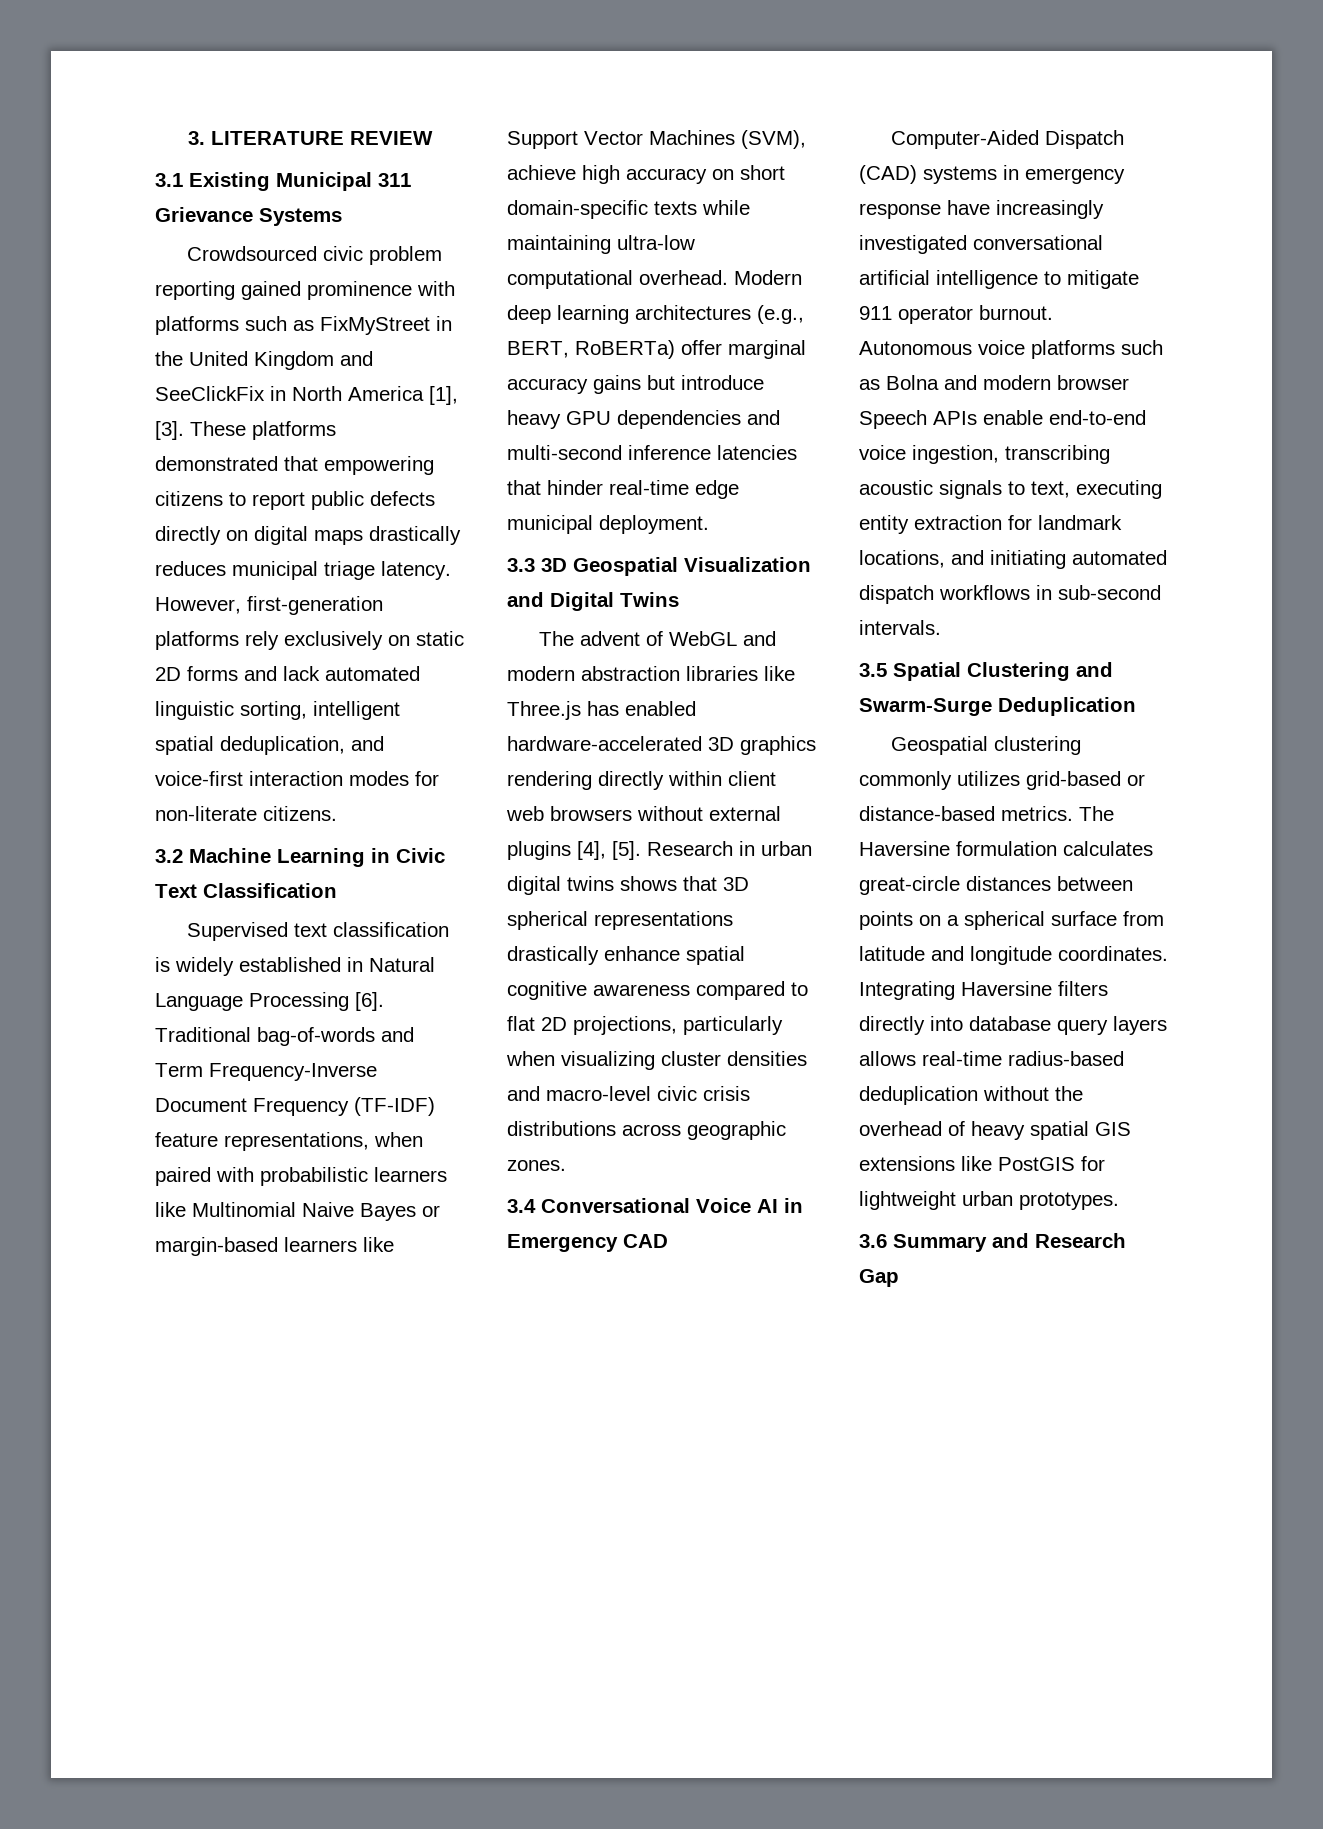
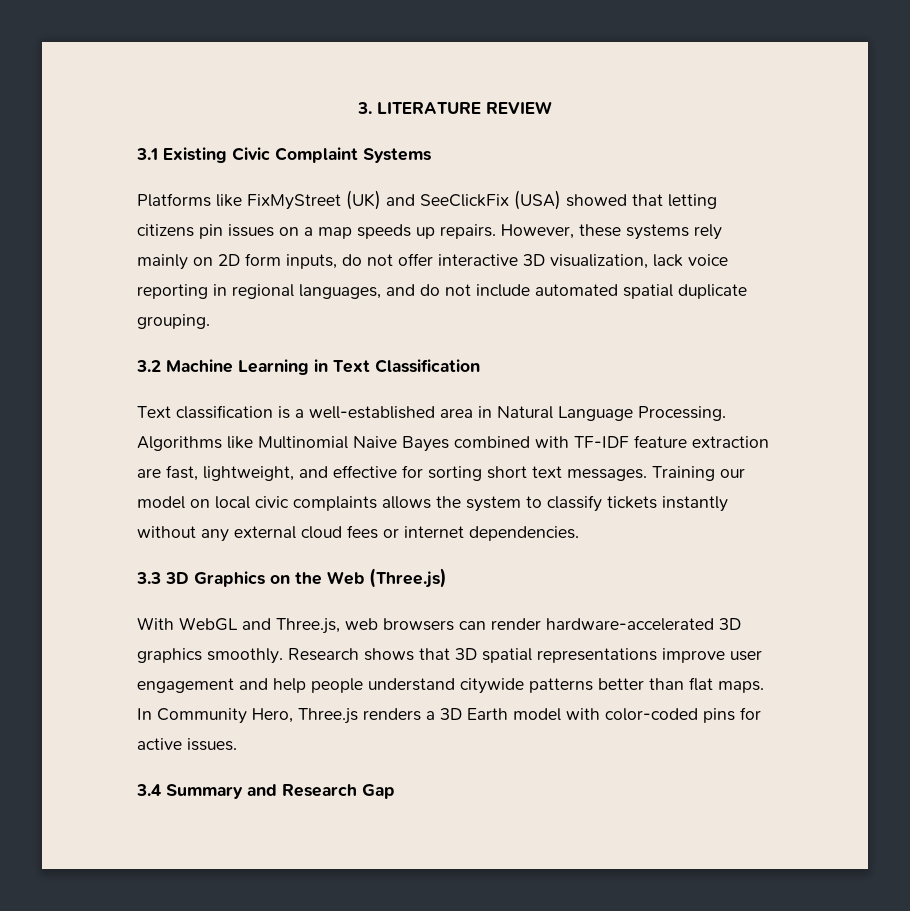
[276,172,411,191] [155,207,342,226] [186,246,442,265] [155,281,455,300] [155,316,452,335] [155,351,373,370] [155,386,458,405] [155,421,336,440] [155,456,434,475] [155,491,435,510] [155,526,461,545] [155,561,451,580] [155,596,383,615] [155,631,464,650] [155,666,420,681] [155,701,400,720] [155,736,384,755] [155,771,439,786] [155,806,337,821] Municipal 311 Grievance Systems // Crowdsourced civic problem reporting gained prominence with platforms such as FixMyStreet in the United Kingdom and SeeClickFix in North America [1], [3]. These platforms demonstrated that empowering citizens to report public defects directly on digital maps drastically reduces municipal triage latency. However, first-generation platforms rely exclusively on static 2D forms and lack automated linguistic sorting, intelligent spatial deduplication, and voice-first interaction modes for non-literate citizens. -> [232,147,431,163] [137,190,717,210] [137,224,722,240] [137,253,728,270] [137,284,747,299] [137,314,210,329] Civic Complaint Systems // Platforms like FixMyStreet (UK) and SeeClickFix (USA) showed that letting citizens pin issues on a map speeds up repairs. However, these systems rely mainly on 2D form inputs, do not offer interactive 3D visualization, lack voice reporting in regional languages, and do not include automated spatial duplicate grouping.
[396,848,445,863] Civic -> (328, 365) none
[186,922,449,941] [155,957,435,976] [155,992,384,1011] [155,1027,414,1046] [155,1063,377,1081] [155,1097,435,1116] [155,1132,423,1151] [155,1167,447,1186] [155,1202,440,1221] [155,1237,394,1256] [507,130,806,149] [507,165,785,184] [507,200,750,219] [507,235,695,254] [507,270,802,289] [507,305,804,324] [507,340,806,359] [507,375,764,394] [507,410,780,429] [507,445,797,460] [507,480,739,499] [507,515,709,534] [507,557,811,576] [507,592,679,611] [538,631,776,646] [507,666,795,681] [507,701,696,720] [507,736,816,755] [507,771,776,790] [506,806,781,821] [507,841,812,860] [507,876,749,895] [507,911,733,930] [507,946,745,965] [507,981,808,1000] [507,1016,783,1035] [506,1051,807,1070] [507,1086,750,1101] [507,1121,786,1140] [507,1160,566,1171] [507,1198,803,1213] [507,1234,668,1252] [890,130,1124,149] [859,165,1125,184] [859,200,1104,219] [859,235,1103,254] [859,270,1139,289] [859,305,1053,324] [859,340,1163,359] [859,375,1129,390] [859,410,1146,429] [859,445,1110,464] [859,480,1162,499] [859,515,1122,534] [859,550,1167,569] [859,585,1161,604] [859,620,941,635] [859,662,1113,681] [859,697,1136,716] [890,736,1081,755] [859,771,1145,790] [859,806,1114,821] [859,841,1153,856] [859,876,1133,895] [859,911,1164,930] [859,946,1168,965] [859,981,1108,1000] [859,1016,1167,1035] [859,1051,1124,1066] [859,1086,1083,1105] [859,1121,1131,1140] [859,1156,1105,1171] [859,1191,1119,1210] [859,1234,887,1248] Supervised text classification is widely established in Natural Language Processing [6]. Traditional bag-of-words and Term Frequency-Inverse Document Frequency (TF-IDF) feature representations, when paired with probabilistic learners like Multinomial Naive Bayes or margin-based learners like Support Vector Machines (SVM), achieve high accuracy on short domain-specific texts while maintaining ultra-low computational overhead. Modern deep learning architectures (e.g., BERT, RoBERTa) offer marginal accuracy gains but introduce heavy GPU dependencies and multi-second inference latencies that hinder real-time edge municipal deployment. // 3.3 3D Geospatial Visualization and Digital Twins // The advent of WebGL and modern abstraction libraries like Three.js has enabled hardware-accelerated 3D graphics rendering directly within client web browsers without external plugins [4], [5]. Research in urban digital twins shows that 3D spherical representations drastically enhance spatial cognitive awareness compared to flat 2D projections, particularly when visualizing cluster densities and macro-level civic crisis distributions across geographic zones. // 3.4 Conversational Voice AI in Emergency CAD // Computer-Aided Dispatch (CAD) systems in emergency response have increasingly investigated conversational artificial intelligence to mitigate 911 operator burnout. Autonomous voice platforms such as Bolna and modern browser Speech APIs enable end-to-end voice ingestion, transcribing acoustic signals to text, executing entity extraction for landmark locations, and initiating automated dispatch workflows in sub-second intervals. // 3.5 Spatial Clustering and Swarm-Surge Deduplication // Geospatial clustering commonly utilizes grid-based or distance-based metrics. The Haversine formulation calculates great-circle distances between points on a spherical surface from latitude and longitude coordinates. Integrating Haversine filters directly into database query layers allows real-time radius-based deduplication without the overhead of heavy spatial GIS extensions like PostGIS for lightweight urban prototypes. // 3.6 -> [137,405,726,421] [137,435,769,452] [137,465,745,481] [137,495,728,512] [137,525,579,542] [136,568,447,588] [137,617,741,634] [137,648,762,664] [137,677,764,694] [137,707,761,724] [137,738,237,751] [136,784,161,796] Text classification is a well-established area in Natural Language Processing. Algorithms like Multinomial Naive Bayes combined with TF-IDF feature extraction are fast, lightweight, and effective for sorting short text messages. Training our model on local civic complaints allows the system to classify tickets instantly without any external cloud fees or internet dependencies. // 3.3 3D Graphics on the Web (Three.js) // With WebGL and Three.js, web browsers can render hardware-accelerated 3D graphics smoothly. Research shows that 3D spatial representations improve user engagement and help people understand citywide patterns better than flat maps. In Community Hero, Three.js renders a 3D Earth model with color-coded pins for active issues. // 3.4

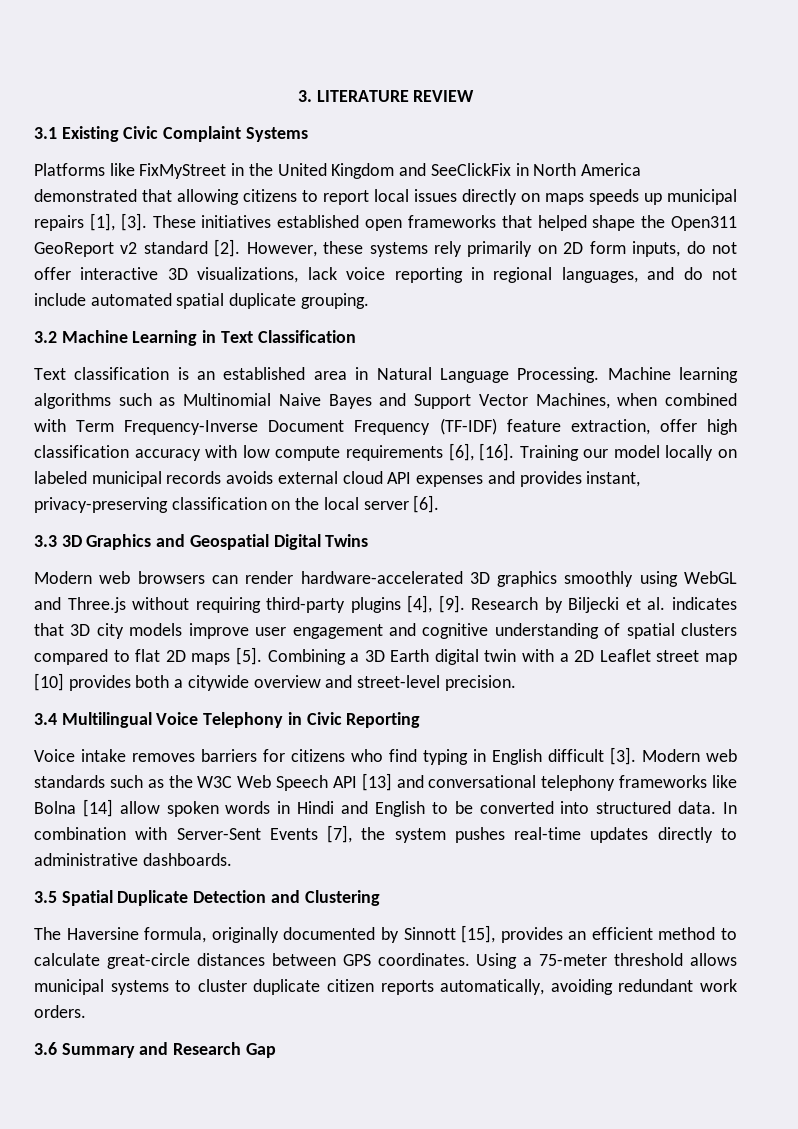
[346,190,717,210] [137,224,496,239] (UK) and SeeClickFix (USA) showed that letting citizens pin issues on a map speeds up repairs. -> [231,163,641,179] [34,189,737,205] [34,213,738,231] [34,239,241,257] in the United Kingdom and SeeClickFix in North America demonstrated that allowing citizens to report local issues directly on maps speeds up municipal repairs [1], [3]. These initiatives established open frameworks that helped shape the Open311 GeoReport v2 standard [2].
[137,254,188,270] mainly -> [467,241,533,257] primarily
[550,254,648,269] visualization, -> [197,267,299,283] visualizations,
[295,406,435,419] a well-established -> [197,367,306,380] an established
[137,435,769,452] [137,465,745,481] [137,495,728,512] [137,525,579,542] [136,568,447,588] [137,617,340,634] Algorithms like Multinomial Naive Bayes combined with TF-IDF feature extraction are fast, lightweight, and effective for sorting short text messages. Training our model on local civic complaints allows the system to classify tickets instantly without any external cloud fees or internet dependencies. // 3.3 3D Graphics on the Web (Three.js) // With WebGL and Three.js, -> [607,367,739,383] [34,393,738,409] [34,418,737,435] [34,443,738,461] [34,471,641,487] [34,495,440,513] [34,534,369,550] [34,571,92,584] Machine learning algorithms such as Multinomial Naive Bayes and Support Vector Machines, when combined with Term Frequency-Inverse Document Frequency (TF-IDF) feature extraction, offer high classification accuracy with low compute requirements [6], [16]. Training our model locally on labeled municipal records avoids external cloud API expenses and provides instant, privacy-preserving classification on the local server [6]. // 3.3 3D Graphics and Geospatial Digital Twins // Modern
[207,648,762,664] [137,677,764,694] [137,707,761,724] [137,738,237,751] [136,784,161,796] smoothly. Research shows that 3D spatial representations improve user engagement and help people understand citywide patterns better than flat maps. In Community Hero, Three.js renders a 3D Earth model with color-coded pins for active issues. // 3.4 -> [564,571,737,587] [34,595,738,613] [34,623,737,639] [34,647,738,665] [34,673,516,691] [34,712,421,728] [34,747,737,765] [34,773,737,791] [34,799,738,817] [34,825,737,843] [34,853,232,866] [34,890,380,906] [34,925,738,943] [34,953,737,969] [34,979,738,995] [34,1005,86,1018] [34,1042,57,1055] smoothly using WebGL and Three.js without requiring third-party plugins [4], [9]. Research by Biljecki et al. indicates that 3D city models improve user engagement and cognitive understanding of spatial clusters compared to flat 2D maps [5]. Combining a 3D Earth digital twin with a 2D Leaflet street map [10] provides both a citywide overview and street-level precision. // 3.4 Multilingual Voice Telephony in Civic Reporting // Voice intake removes barriers for citizens who find typing in English difficult [3]. Modern web standards such as the W3C Web Speech API [13] and conversational telephony frameworks like Bolna [14] allow spoken words in Hindi and English to be converted into structured data. In combination with Server-Sent Events [7], the system pushes real-time updates directly to administrative dashboards. // 3.5 Spatial Duplicate Detection and Clustering // The Haversine formula, originally documented by Sinnott [15], provides an efficient method to calculate great-circle distances between GPS coordinates. Using a 75-meter threshold allows municipal systems to cluster duplicate citizen reports automatically, avoiding redundant work orders. // 3.6

